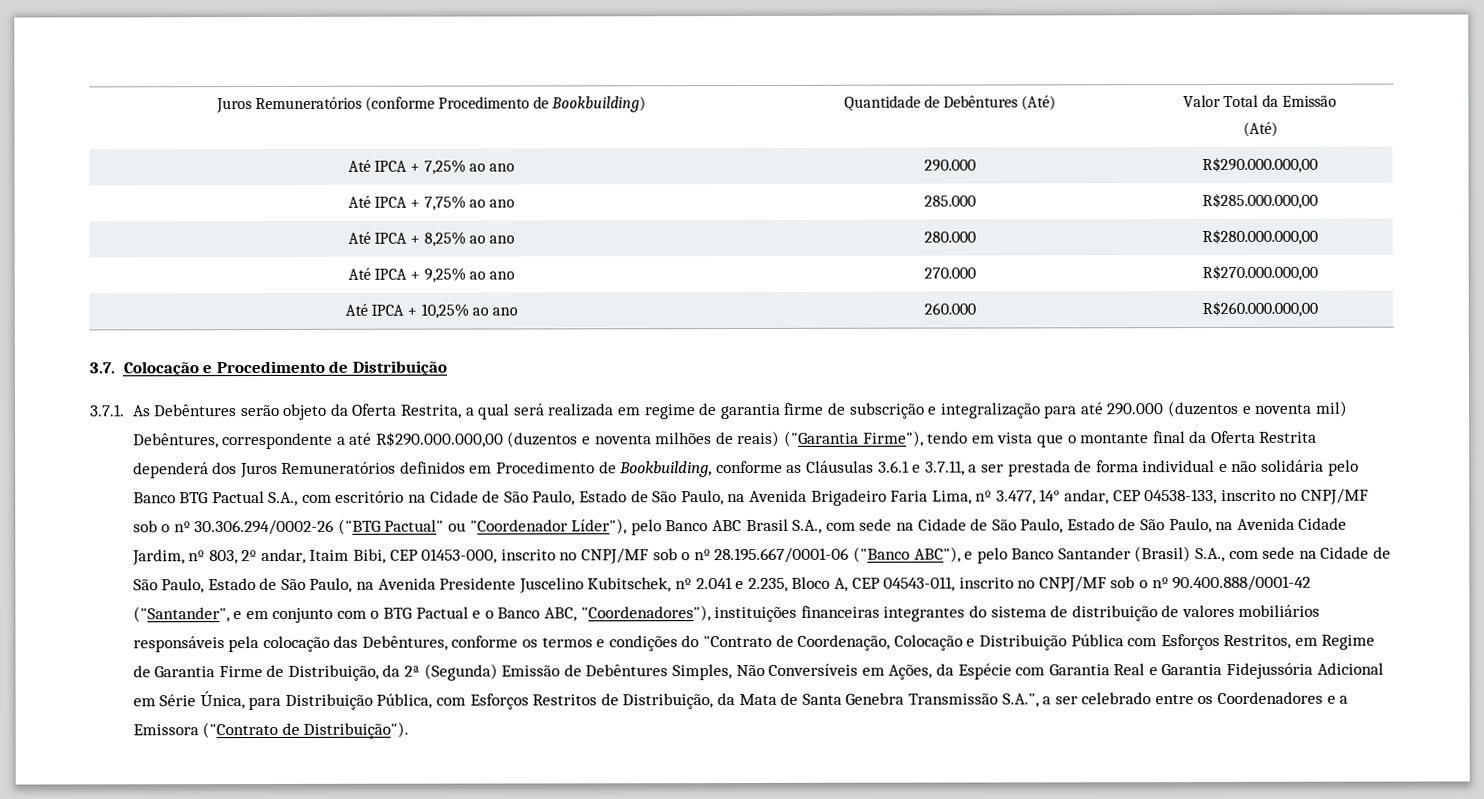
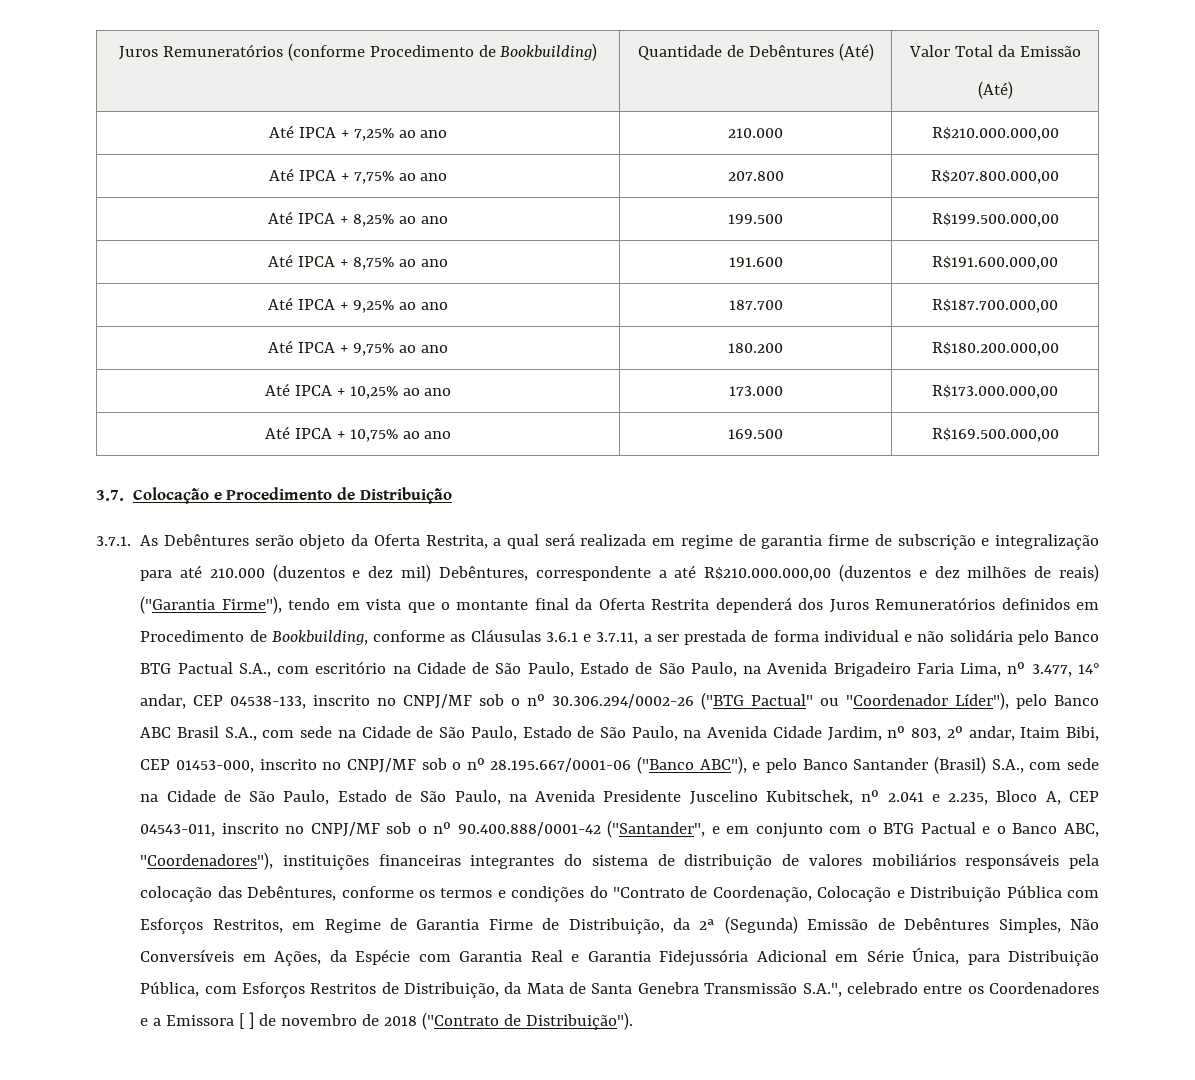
[924,159,976,172] [1202,156,1318,174] 290.000 | R$290.000.000,00 -> [728,128,783,138] [931,127,1059,141] 210.000 | R$210.000.000,00
[924,195,976,207] [1202,192,1318,210] 285.000 | R$285.000.000,00 -> [727,171,784,181] [931,170,1059,184] 207.800 | R$207.800.000,00
[924,231,976,243] [1202,228,1318,246] 280.000 | R$280.000.000,00 -> [728,214,783,224] [931,213,1059,227] [268,254,448,270] [728,257,783,267] [932,256,1058,270] 199.500 | R$199.500.000,00 // Até IPCA + 8,75% ao ano | 191.600 | R$191.600.000,00
[924,267,976,279] [1202,264,1318,282] 270.000 | R$270.000.000,00 -> [728,300,783,310] [932,299,1058,313] [268,340,448,356] [728,343,783,353] [931,342,1059,356] 187.700 | R$187.700.000,00 // Até IPCA + 9,75% ao ano | 180.200 | R$180.200.000,00
[924,302,976,315] [1202,300,1318,318] 260.000 | R$260.000.000,00 -> [728,386,783,396] [932,385,1058,399] [264,426,452,442] [728,429,783,439] [931,428,1059,442] 173.000 | R$173.000.000,00 // Até IPCA + 10,75% ao ano | 169.500 | R$169.500.000,00
[1107,400,1313,418] 290.000 (duzentos e noventa -> [209,564,394,582] 210.000 (duzentos e dez
[375,431,652,448] R$290.000.000,00 (duzentos e noventa -> [704,564,960,582] R$210.000.000,00 (duzentos e dez
[1042,696,1078,705] a ser -> (842, 990) none
(199, 730) none -> [239,1012,418,1029] [ ] de novembro de 2018

